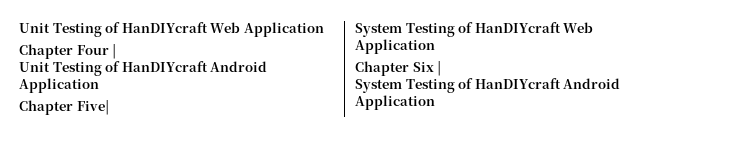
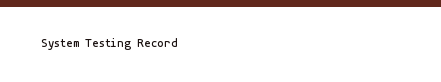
[19,22,324,37] [19,44,117,59] [19,61,268,76] [19,78,99,93] [19,100,109,115] [355,22,594,37] [355,39,435,54] [355,61,442,76] [355,78,621,93] [355,95,435,110] Unit Testing of HanDIYcraft Web Application // Chapter Four | // Unit Testing of HanDIYcraft Android Application // Chapter Five| // System Testing of HanDIYcraft Web Application // Chapter Six | // System Testing of HanDIYcraft Android Application -> [41,38,178,50] System Testing Record

